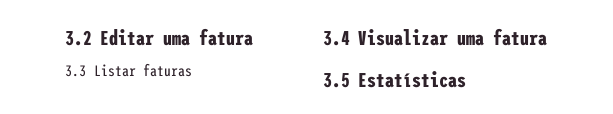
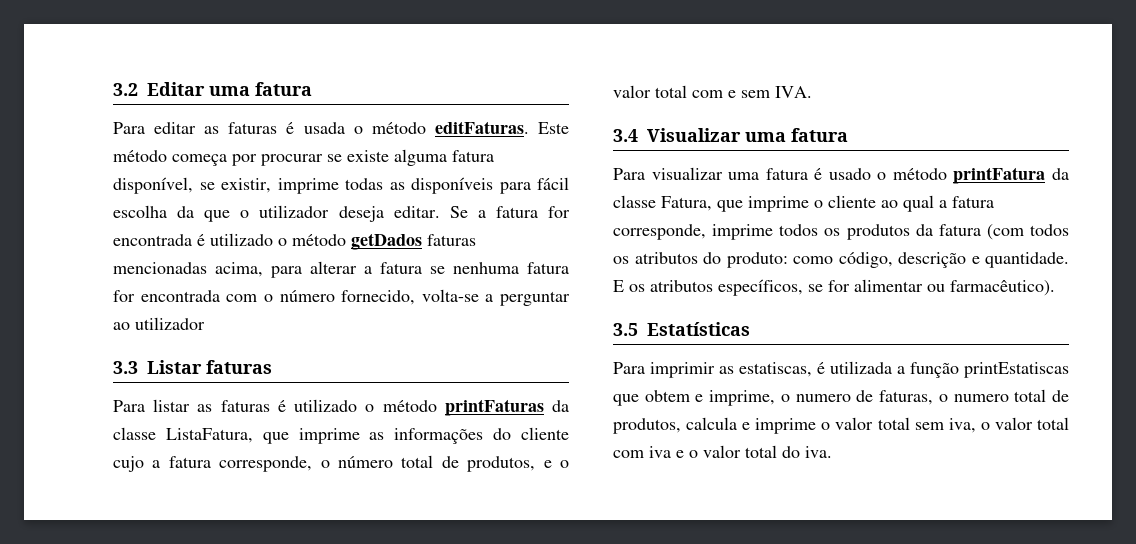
[65,63,192,77] [323,28,547,46] [323,71,466,88] 3.3 Listar faturas // 3.4 Visualizar uma fatura // 3.5 Estatísticas -> [113,121,569,134] [113,149,494,166] [113,177,569,194] [113,205,571,222] [113,233,476,250] [113,261,569,278] [113,289,570,306] [113,317,205,330] [113,360,272,374] [113,399,569,416] [113,427,569,444] [113,455,569,472] [613,85,812,98] [613,128,848,142] [613,167,1069,184] [613,195,994,212] [613,224,1069,240] [613,252,1069,268] [613,279,1055,296] [613,322,750,336] [613,361,1069,378] [613,389,1069,406] [613,417,1069,434] [613,445,832,458] Para editar as faturas é usada o método editFaturas. Este método começa por procurar se existe alguma fatura disponível, se existir, imprime todas as disponíveis para fácil escolha da que o utilizador deseja editar. Se a fatura for encontrada é utilizado o método getDados faturas mencionadas acima, para alterar a fatura se nenhuma fatura for encontrada com o número fornecido, volta-se a perguntar ao utilizador // 3.3 Listar faturas // Para listar as faturas é utilizado o método printFaturas da classe ListaFatura, que imprime as informações do cliente cujo a fatura corresponde, o número total de produtos, e o valor total com e sem IVA. // 3.4 Visualizar uma fatura // Para visualizar uma fatura é usado o método printFatura da classe Fatura, que imprime o cliente ao qual a fatura corresponde, imprime todos os produtos da fatura (com todos os atributos do produto: como código, descrição e quantidade. E os atributos específicos, se for alimentar ou farmacêutico). // 3.5 Estatísticas // Para imprimir as estatiscas, é utilizada a função printEstatiscas que obtem e imprime, o numero de faturas, o numero total de produtos, calcula e imprime o valor total sem iva, o valor total com iva e o valor total do iva.

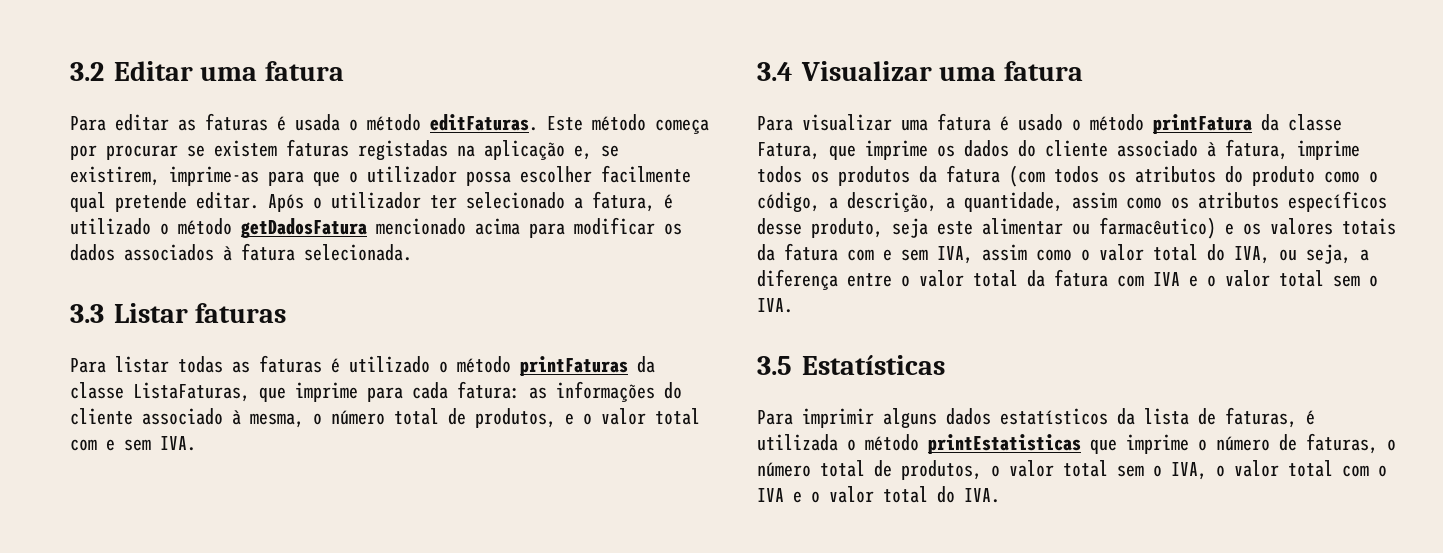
[347,149,494,166] [113,177,569,194] [113,205,571,222] [113,233,476,250] [113,261,569,278] [113,289,570,306] [113,317,205,330] existe alguma fatura disponível, se existir, imprime todas as disponíveis para fácil escolha da que o utilizador deseja editar. Se a fatura for encontrada é utilizado o método getDados faturas mencionadas acima, para alterar a fatura se nenhuma fatura for encontrada com o número fornecido, volta-se a perguntar ao utilizador -> [214,139,619,161] [70,165,691,186] [70,191,673,212] [70,217,682,238] [70,243,412,261] existem faturas registadas na aplicação e, se existirem, imprime-as para que o utilizador possa escolher facilmente qual pretende editar. Após o utilizador ter selecionado a fatura, é utilizado o método getDadosFatura mencionado acima para modificar os dados associados à fatura selecionada.
(191, 405) none -> [178,356,223,373] todas
[165,428,360,444] ListaFatura, que imprime -> [133,381,520,402] ListaFaturas, que imprime para cada fatura:
[113,456,313,472] cujo a fatura corresponde, -> [142,408,304,428] associado à mesma,
[814,195,994,212] [613,224,706,240] o cliente ao qual a fatura corresponde, -> [937,139,1288,160] os dados do cliente associado à fatura,
[726,252,1069,268] [613,279,1055,296] [613,322,750,336] [613,361,1069,378] [613,390,851,406] produto: como código, descrição e quantidade. E os atributos específicos, se for alimentar ou farmacêutico). // 3.5 Estatísticas // Para imprimir as estatiscas, é utilizada a função printEstatiscas que obtem e imprime, o numero -> [1252,166,1378,186] [757,191,1387,213] [757,217,1396,239] [757,243,1369,264] [757,269,1378,290] [757,298,793,313] [757,355,945,375] [757,407,1315,429] [757,434,1270,454] produto como o código, a descrição, a quantidade, assim como os atributos específicos desse produto, seja este alimentar ou farmacêutico) e os valores totais da fatura com e sem IVA, assim como o valor total do IVA, ou seja, a diferença entre o valor total da fatura com IVA e o valor total sem o IVA. // 3.5 Estatísticas // Para imprimir alguns dados estatísticos da lista de faturas, é utilizada o método printEstatisticas que imprime o número
[953,389,1069,402] [613,417,1069,434] [613,446,671,458] numero total de produtos, calcula e imprime o valor total sem iva, o valor total com iva -> [757,460,1387,480] [757,488,784,502] número total de produtos, o valor total sem o IVA, o valor total com o IVA
[805,446,832,458] iva. -> [964,488,1000,503] IVA.

